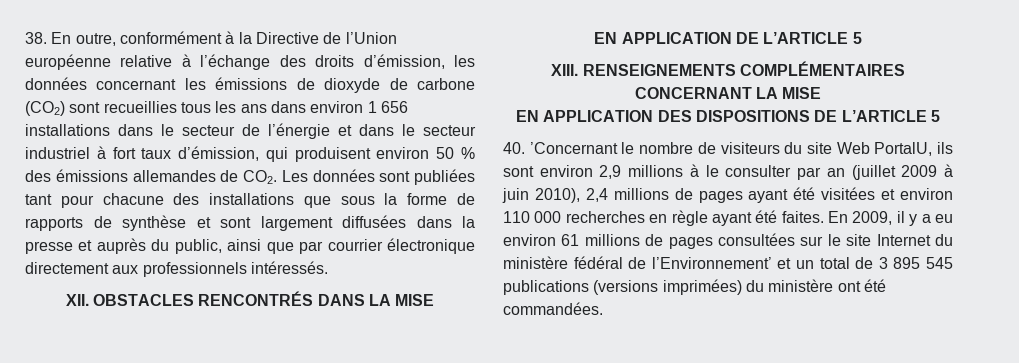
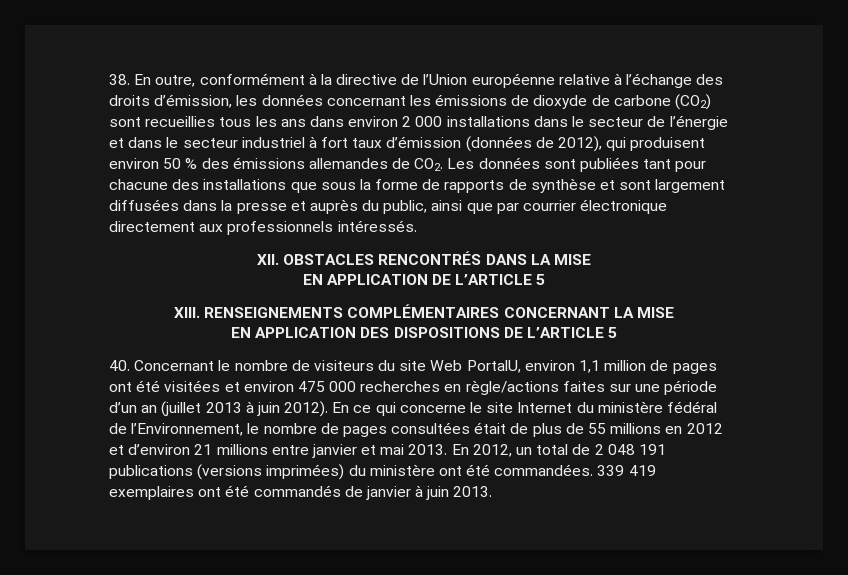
[255,32,319,44] Directive -> [336,74,398,85] directive
[367,101,408,113] 1 656 -> [402,116,443,127] 2 000
[178,146,260,161] d’émission, -> [386,136,603,152] d’émission (données de 2012),
[529,142,618,154] ’Concernant -> [134,360,215,371] Concernant
[937,142,953,154] [503,164,954,180] [502,188,789,203] ils sont environ 2,9 millions à le consulter par an (juillet 2009 à juin 2010), 2,4 millions de pages ayant -> [524,360,717,374] [109,382,132,392] environ 1,1 million de pages ont
[503,211,530,223] 110 -> [297,381,325,392] 475
[671,210,954,226] [503,233,824,249] règle ayant été faites. En 2009, il y a eu environ 61 millions de pages consultées sur -> [465,380,718,395] [109,401,466,417] règle/actions faites sur une période d’un an (juillet 2013 à juin 2012). En ce qui concerne
[651,257,954,269] l’Environnement’ et un total de 3 895 545 -> [131,422,723,437] [109,444,666,458] l’Environnement, le nombre de pages consultées était de plus de 55 millions en 2012 et d’environ 21 millions entre janvier et mai 2013. En 2012, un total de 2 048 191
(603, 308) none -> [597,465,656,476] [109,485,493,500] 339 419 exemplaires ont été commandés de janvier à juin 2013.

